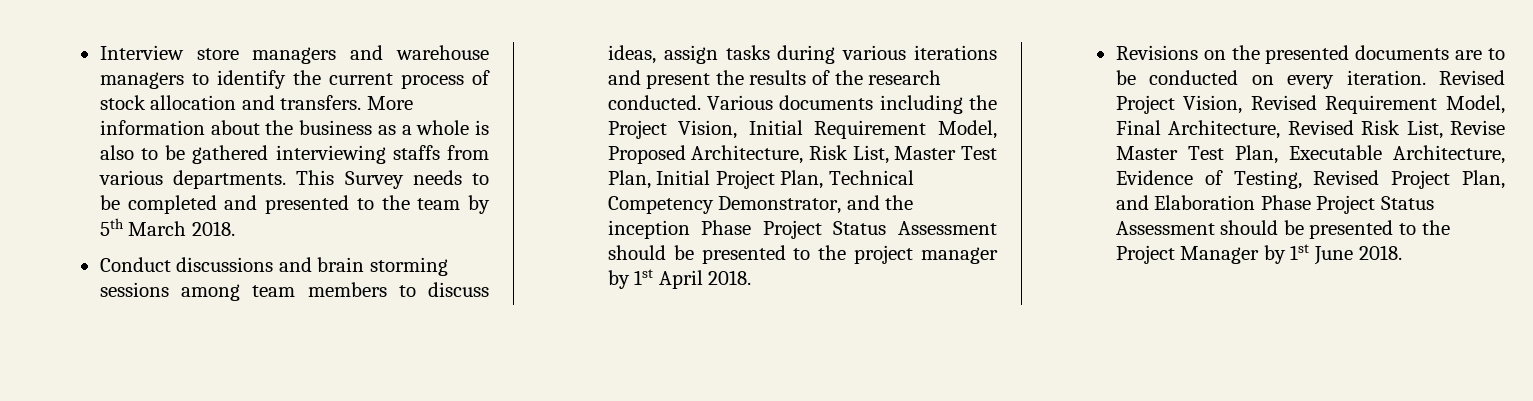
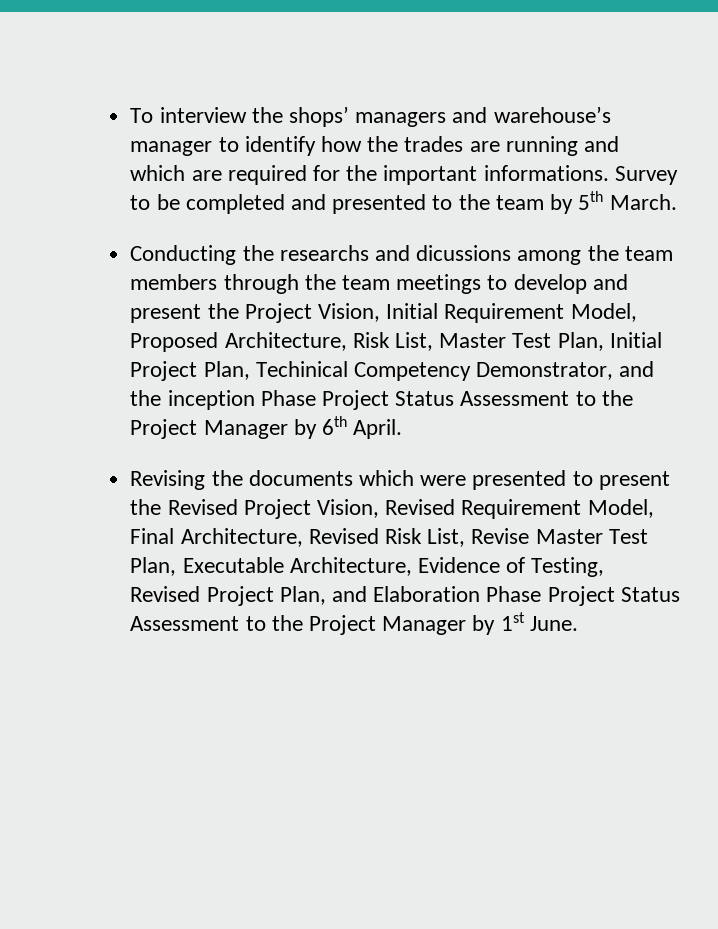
[99,45,489,64] [99,70,491,89] [99,95,413,110] [99,120,489,135] [99,145,489,164] [98,170,462,189] Interview store managers and warehouse managers to identify the current process of stock allocation and transfers. More information about the business as a whole is also to be gathered interviewing staffs from various departments. This Survey needs -> [130,106,611,127] [130,136,620,156] [130,165,678,185] To interview the shops’ managers and warehouse’s manager to identify how the trades are running and which are required for the important informations. Survey
[128,221,235,236] [99,257,448,276] [99,282,490,301] [607,45,997,64] [607,70,942,89] [607,95,963,114] March 2018. // Conduct discussions and brain storming sessions among team members to discuss ideas, assign tasks during various iterations and present the results of the research conducted. Various documents including -> [609,194,677,210] [130,245,673,265] [130,274,628,294] [130,304,202,323] March. // Conducting the researchs and dicussions among the team members through the team meetings to develop and present
[828,170,914,185] Technical -> [255,361,348,377] Techinical
[607,245,998,264] [607,269,752,289] [1115,45,1505,64] [1115,70,1426,89] should be presented to the project manager by 1st April 2018. // Revisions on the presented documents are to be conducted on every iteration. -> [575,390,633,406] [130,416,403,439] [130,470,670,490] [130,499,162,515] to the Project Manager by 6th April. // Revising the documents which were presented to present the
[1220,220,1394,239] should be presented -> (240, 623) none
[1313,245,1402,265] June 2018. -> [529,616,578,631] June.

